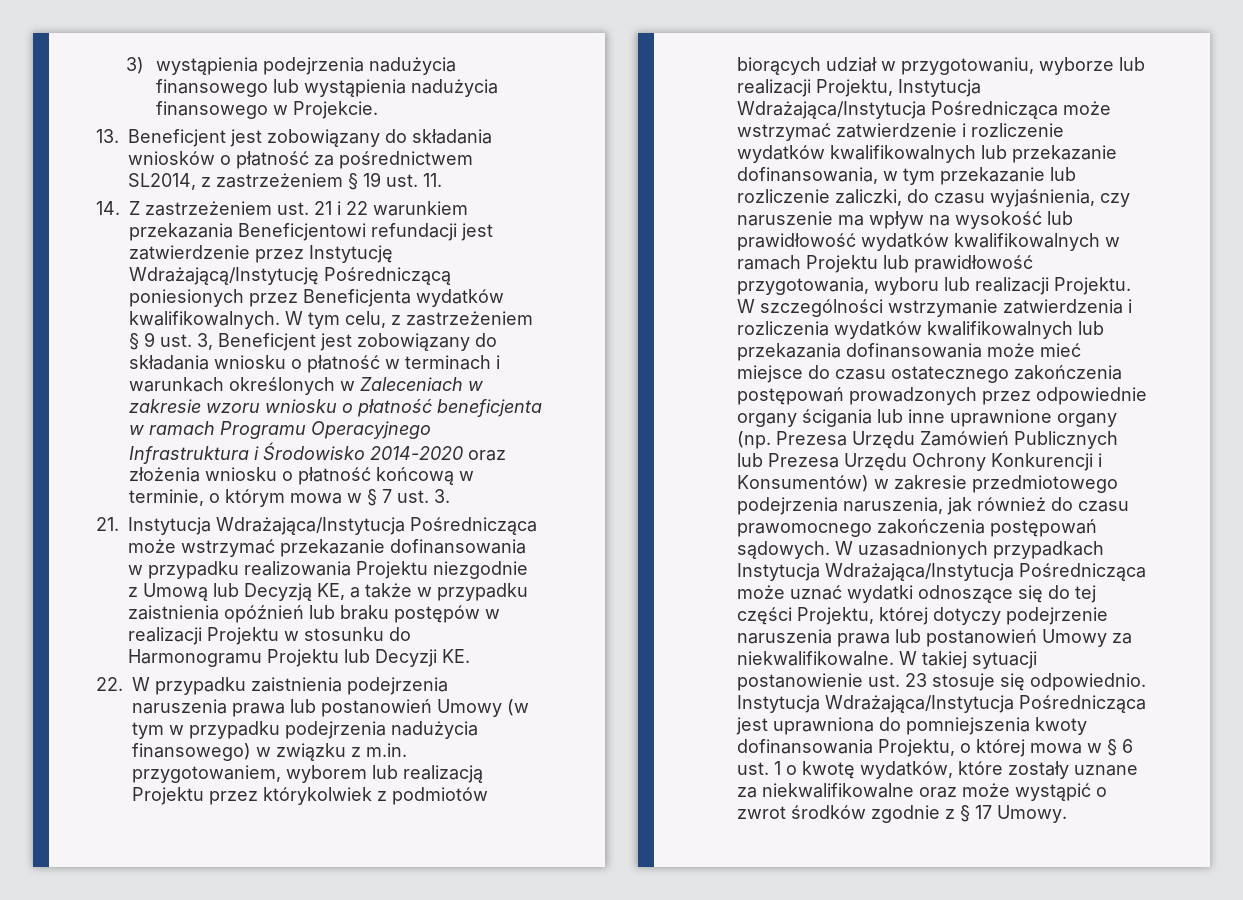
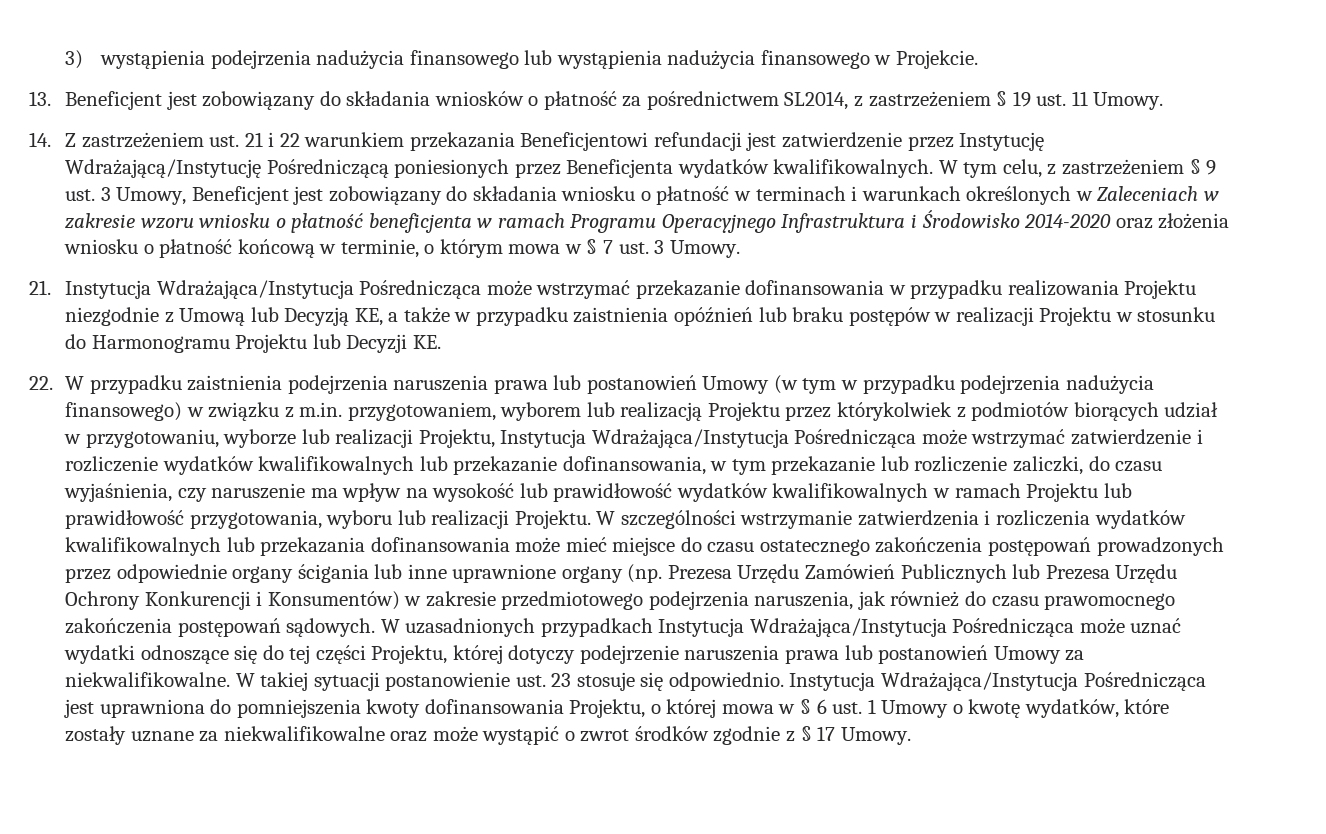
[423,173,442,187] 11. -> [1071,91,1164,110] 11 Umowy.
[197,333,213,350] 3, -> [100,187,187,205] 3 Umowy,
[434,489,450,503] 3. -> [654,240,740,258] 3 Umowy.
(781, 768) none -> [881,700,949,718] Umowy

